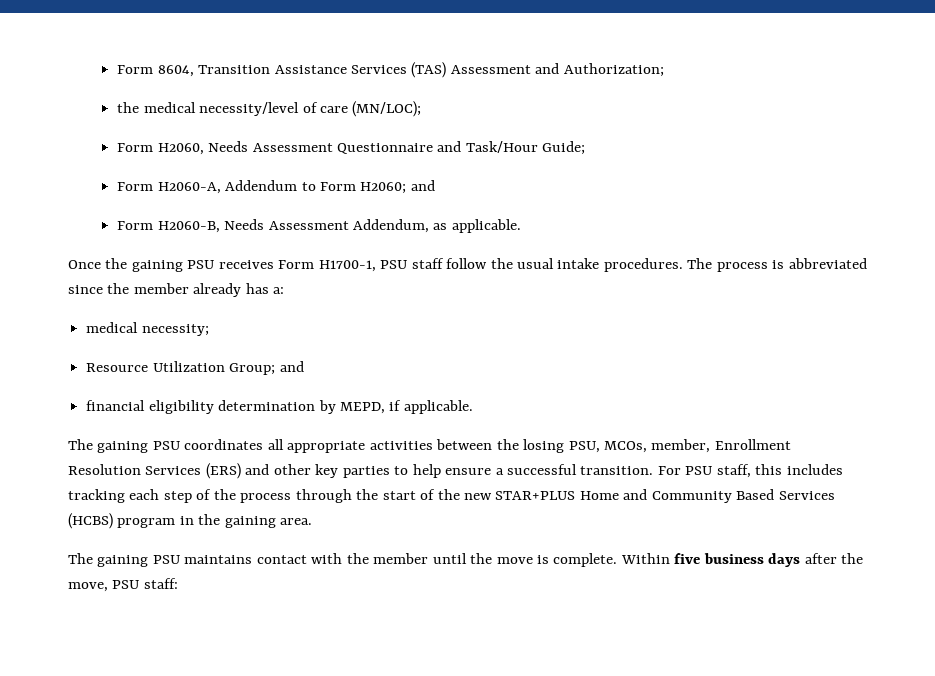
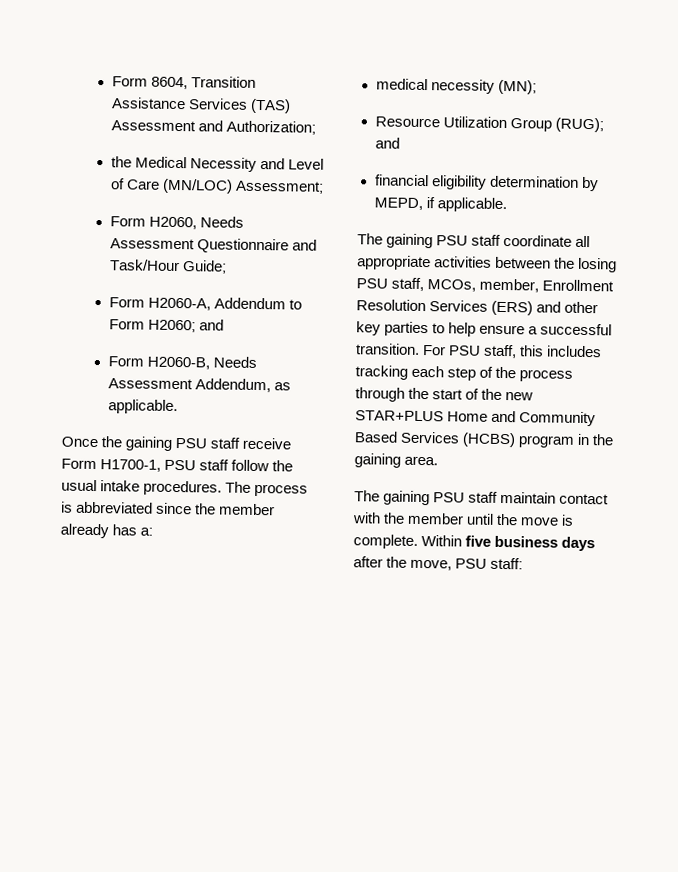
[143,101,422,117] medical necessity/level of care (MN/LOC); -> [134,156,324,172] [109,178,324,194] Medical Necessity and Level of Care (MN/LOC) Assessment;
[218,260,274,269] receives -> [210,437,292,450] staff receive
[141,324,209,336] necessity; -> [430,79,537,95] necessity (MN);
[229,363,276,375] Group; -> [509,117,604,133] Group (RUG);
[184,439,264,450] coordinates -> [471,234,573,247] staff coordinate
[568,441,600,453] PSU, -> [356,277,425,292] PSU staff,
[184,555,253,564] maintains -> [468,491,557,504] staff maintain

